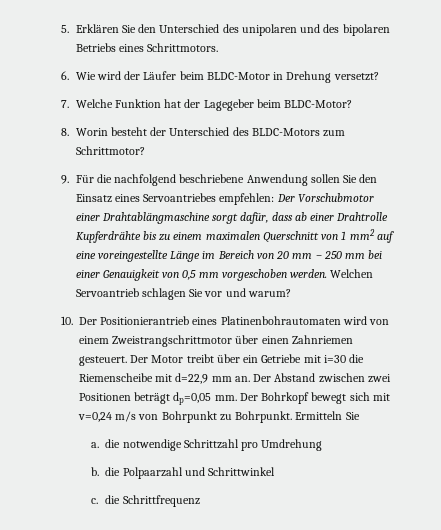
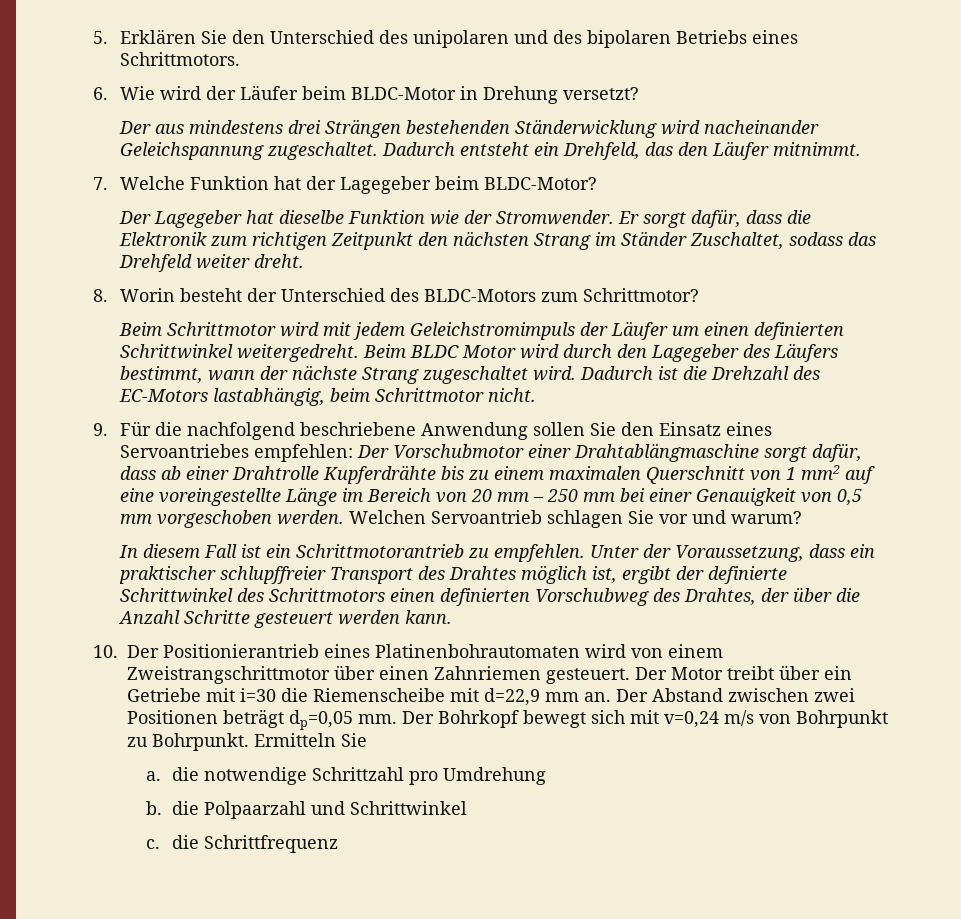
(379, 76) none -> [118,119,819,138] [119,141,861,160] // Der aus mindestens drei Strängen bestehenden Ständerwicklung wird nacheinander Geleichspannung zugeschaltet. Dadurch entsteht ein Drehfeld, das den Läufer mitnimmt.
(353, 104) none -> [118,209,811,228] [118,231,876,250] [118,254,304,272] // Der Lagegeber hat dieselbe Funktion wie der Stromwender. Er sorgt dafür, dass die Elektronik zum richtigen Zeitpunkt den nächsten Strang im Ständer Zuschaltet, sodass das Drehfeld weiter dreht.
(145, 150) none -> [118,321,844,340] [119,343,838,362] [119,365,820,384] [118,387,536,406] // Beim Schrittmotor wird mit jedem Geleichstromimpuls der Läufer um einen definierten Schrittwinkel weitergedreht. Beim BLDC Motor wird durch den Lagegeber des Läufers bestimmt, wann der nächste Strang zugeschaltet wird. Dadurch ist die Drehzahl des EC-Motors lastabhängig, beim Schrittmotor nicht.
(291, 293) none -> [118,544,875,562] [118,565,787,584] [119,587,860,606] [117,610,452,628] // In diesem Fall ist ein Schrittmotorantrieb zu empfehlen. Unter der Voraussetzung, dass ein praktischer schlupffreier Transport des Drahtes möglich ist, ergibt der definierte Schrittwinkel des Schrittmotors einen definierten Vorschubweg des Drahtes, der über die Anzahl Schritte gesteuert werden kann.

